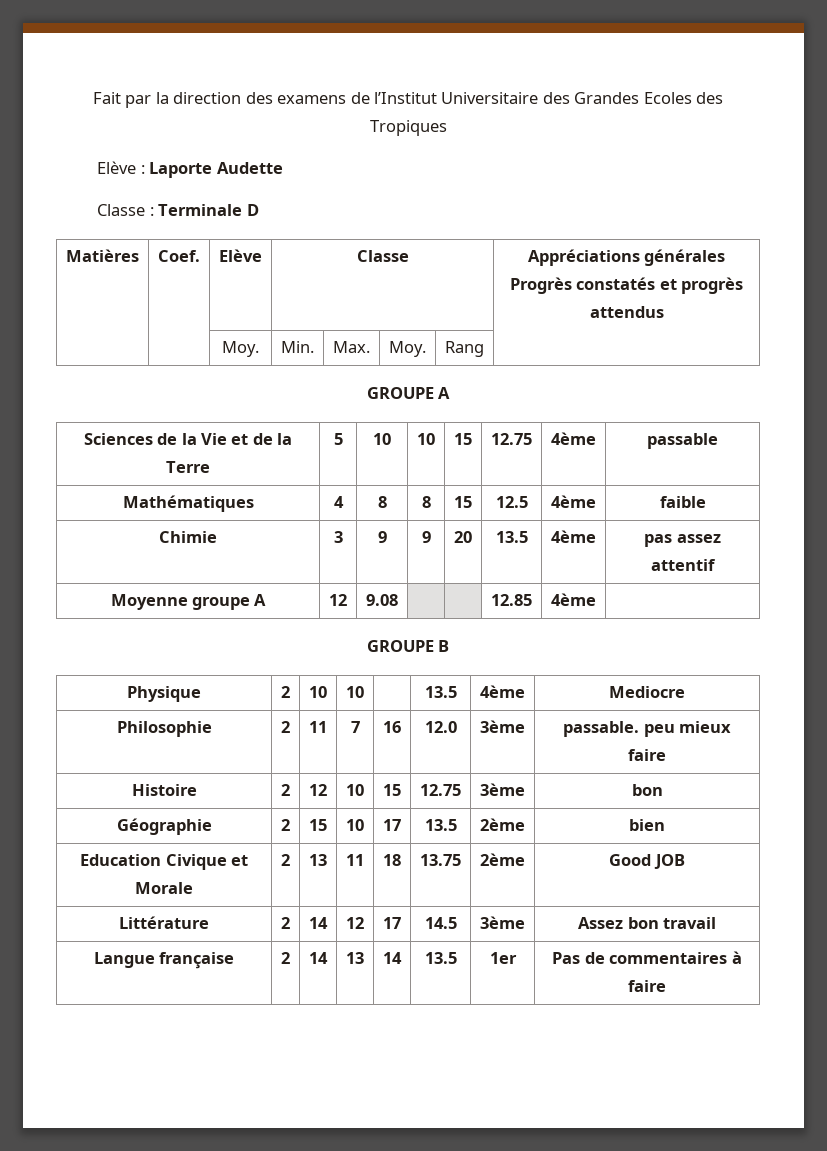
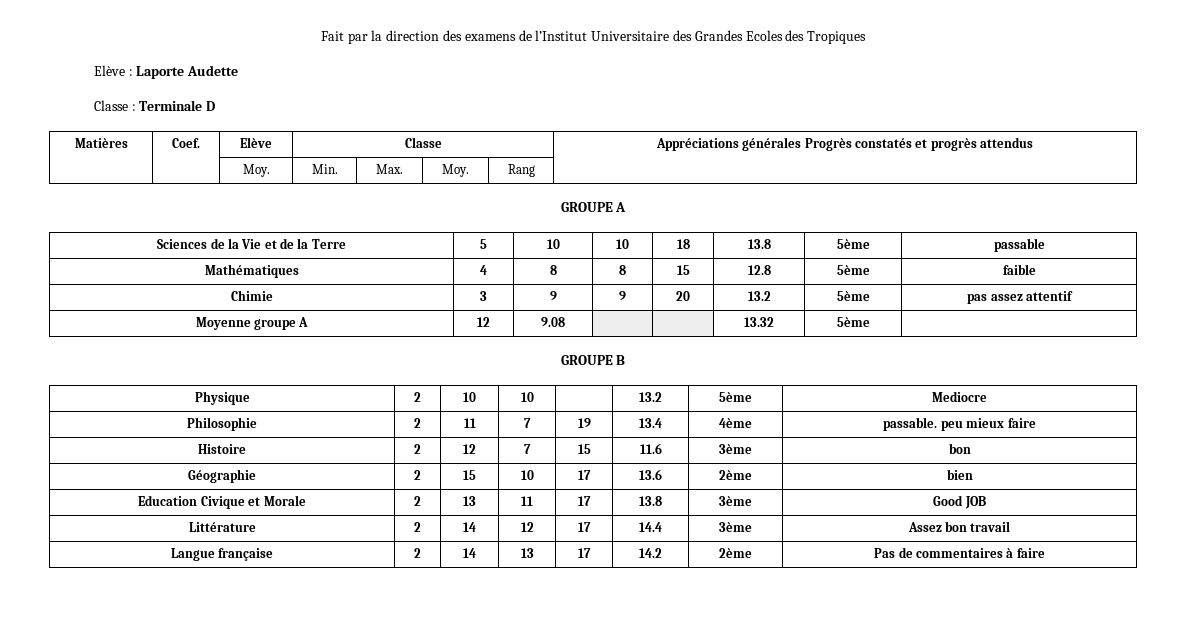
[454,433,472,445] [491,433,532,445] [551,432,596,445] 15 | 12.75 | 4ème -> [676,239,690,249] [747,239,771,249] [836,239,870,249] 18 | 13.8 | 5ème
[495,496,528,508] [551,495,596,508] 12.5 | 4ème -> [747,265,771,275] [836,265,870,275] 12.8 | 5ème
[495,531,528,543] [551,530,596,543] 13.5 | 4ème -> [747,291,771,301] [836,291,870,301] 13.2 | 5ème
[491,594,532,606] [551,593,596,606] 12.85 | 4ème -> [744,317,774,327] [836,317,870,327] 13.32 | 5ème
[424,686,457,698] [480,685,525,698] 13.5 | 4ème -> [639,392,662,402] [719,392,752,402] 13.2 | 5ème
[383,721,401,733] [424,721,457,733] [480,720,525,733] 16 | 12.0 | 3ème -> [577,418,591,428] [639,418,662,428] [719,418,752,428] 19 | 13.4 | 4ème
[346,784,364,796] [383,784,401,796] [420,784,461,796] 10 | 15 | 12.75 -> [524,444,531,454] [577,444,591,454] [639,443,662,454] 7 | 15 | 11.6
[424,819,457,831] 13.5 -> [639,469,662,480] 13.6
[383,854,401,866] [420,854,461,866] [480,853,525,866] 18 | 13.75 | 2ème -> [578,496,591,506] [639,496,662,506] [719,496,752,506] 17 | 13.8 | 3ème
[424,917,457,929] 14.5 -> [639,522,662,532] 14.4
[383,952,402,964] [424,952,457,964] [489,952,517,964] 14 | 13.5 | 1er -> [578,548,591,558] [639,548,662,558] [719,548,752,558] 17 | 14.2 | 2ème

